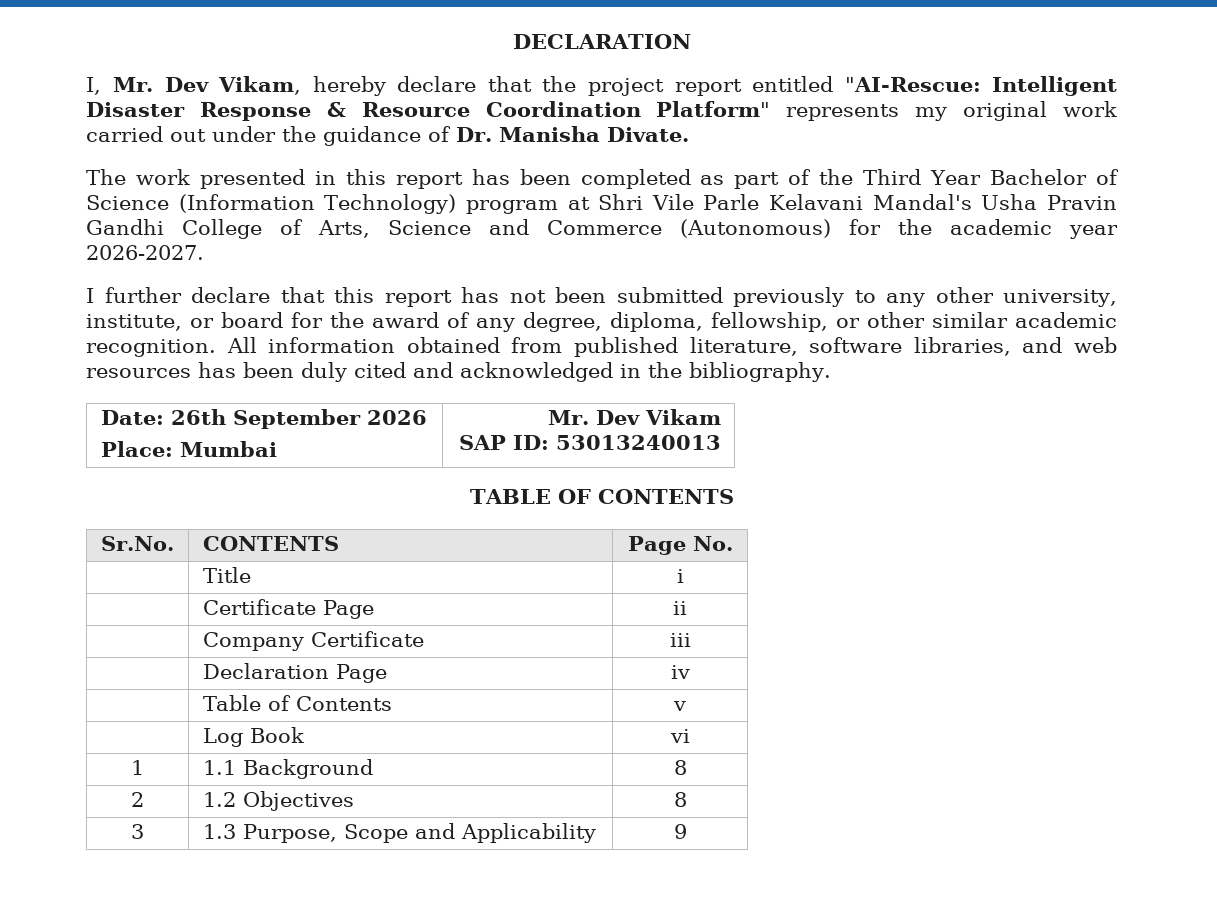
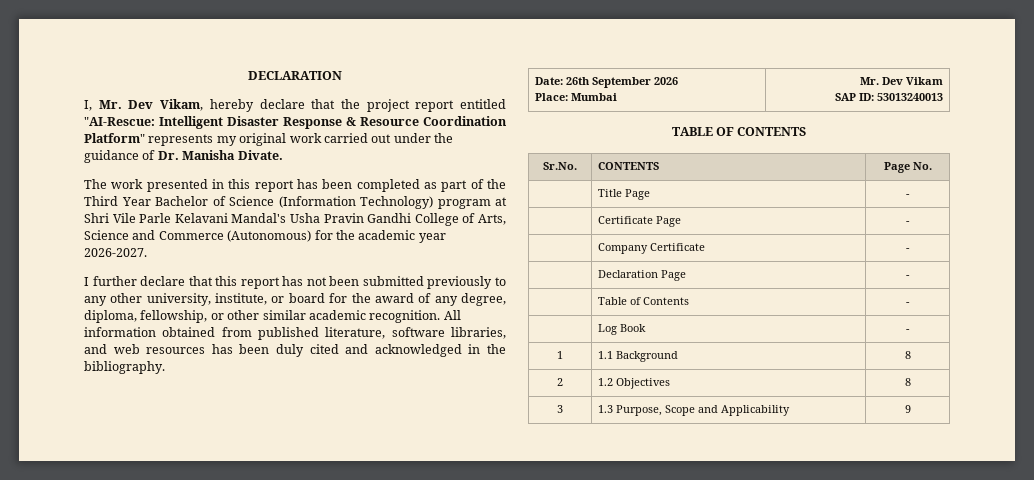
[676,569,684,583] | i -> [624,189,650,200] [906,194,910,197] Page | -
[673,601,687,615] ii -> [906,221,910,224] -
[669,633,691,647] iii -> [906,248,910,251] -
[670,665,690,679] iv -> [906,275,910,278] -
[673,701,686,711] v -> [906,302,910,305] -
[669,729,690,743] vi -> [906,329,910,332] -

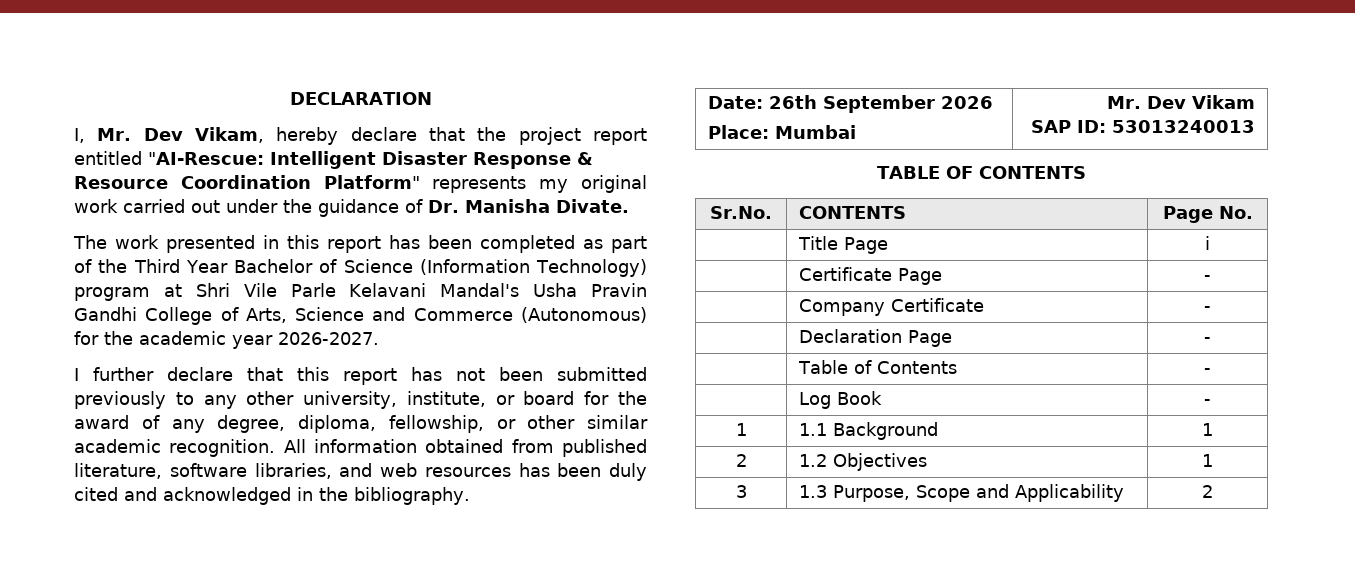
[906,194,910,197] - -> [1205,236,1210,250] i
[904,351,911,359] 8 -> [1202,423,1213,436] 1
[904,378,911,386] 8 -> [1202,454,1213,467] 1
[904,405,911,413] 9 -> [1202,485,1213,498] 2

